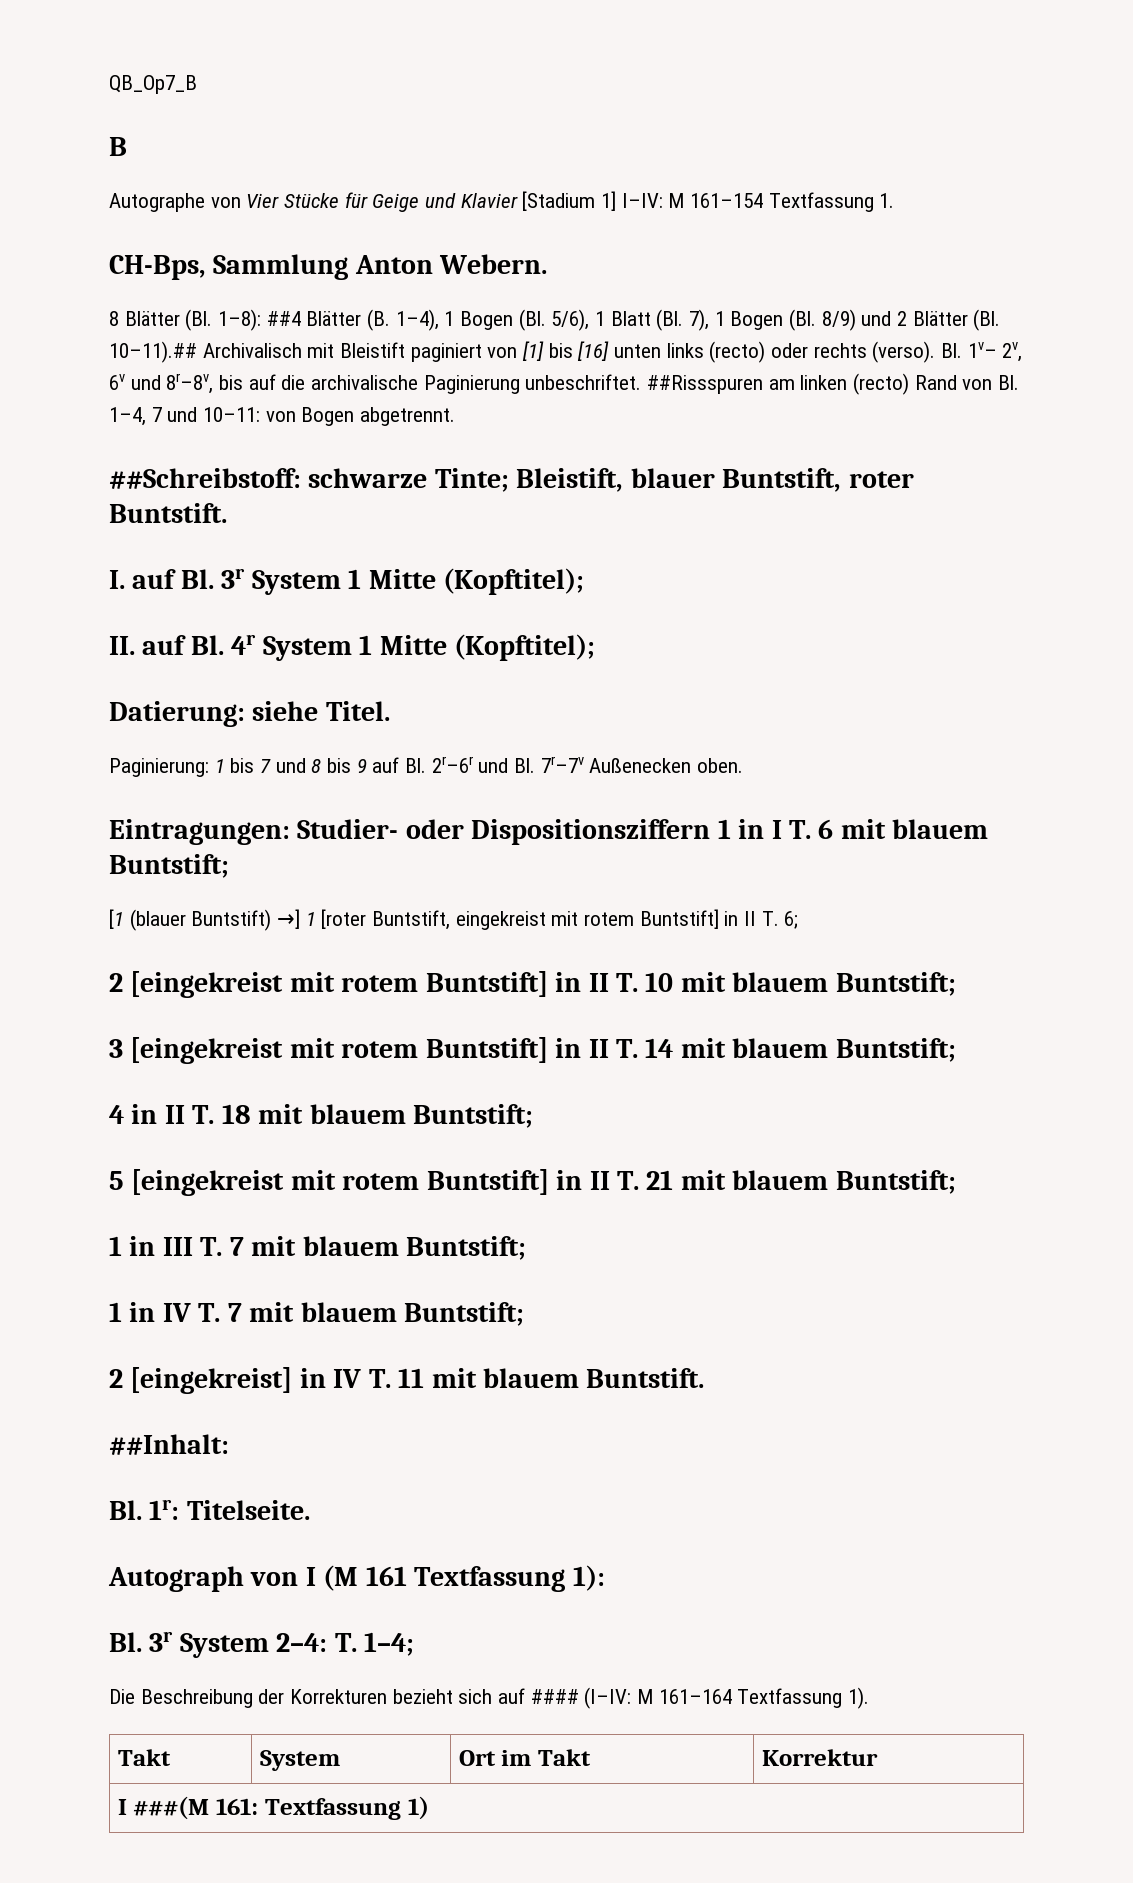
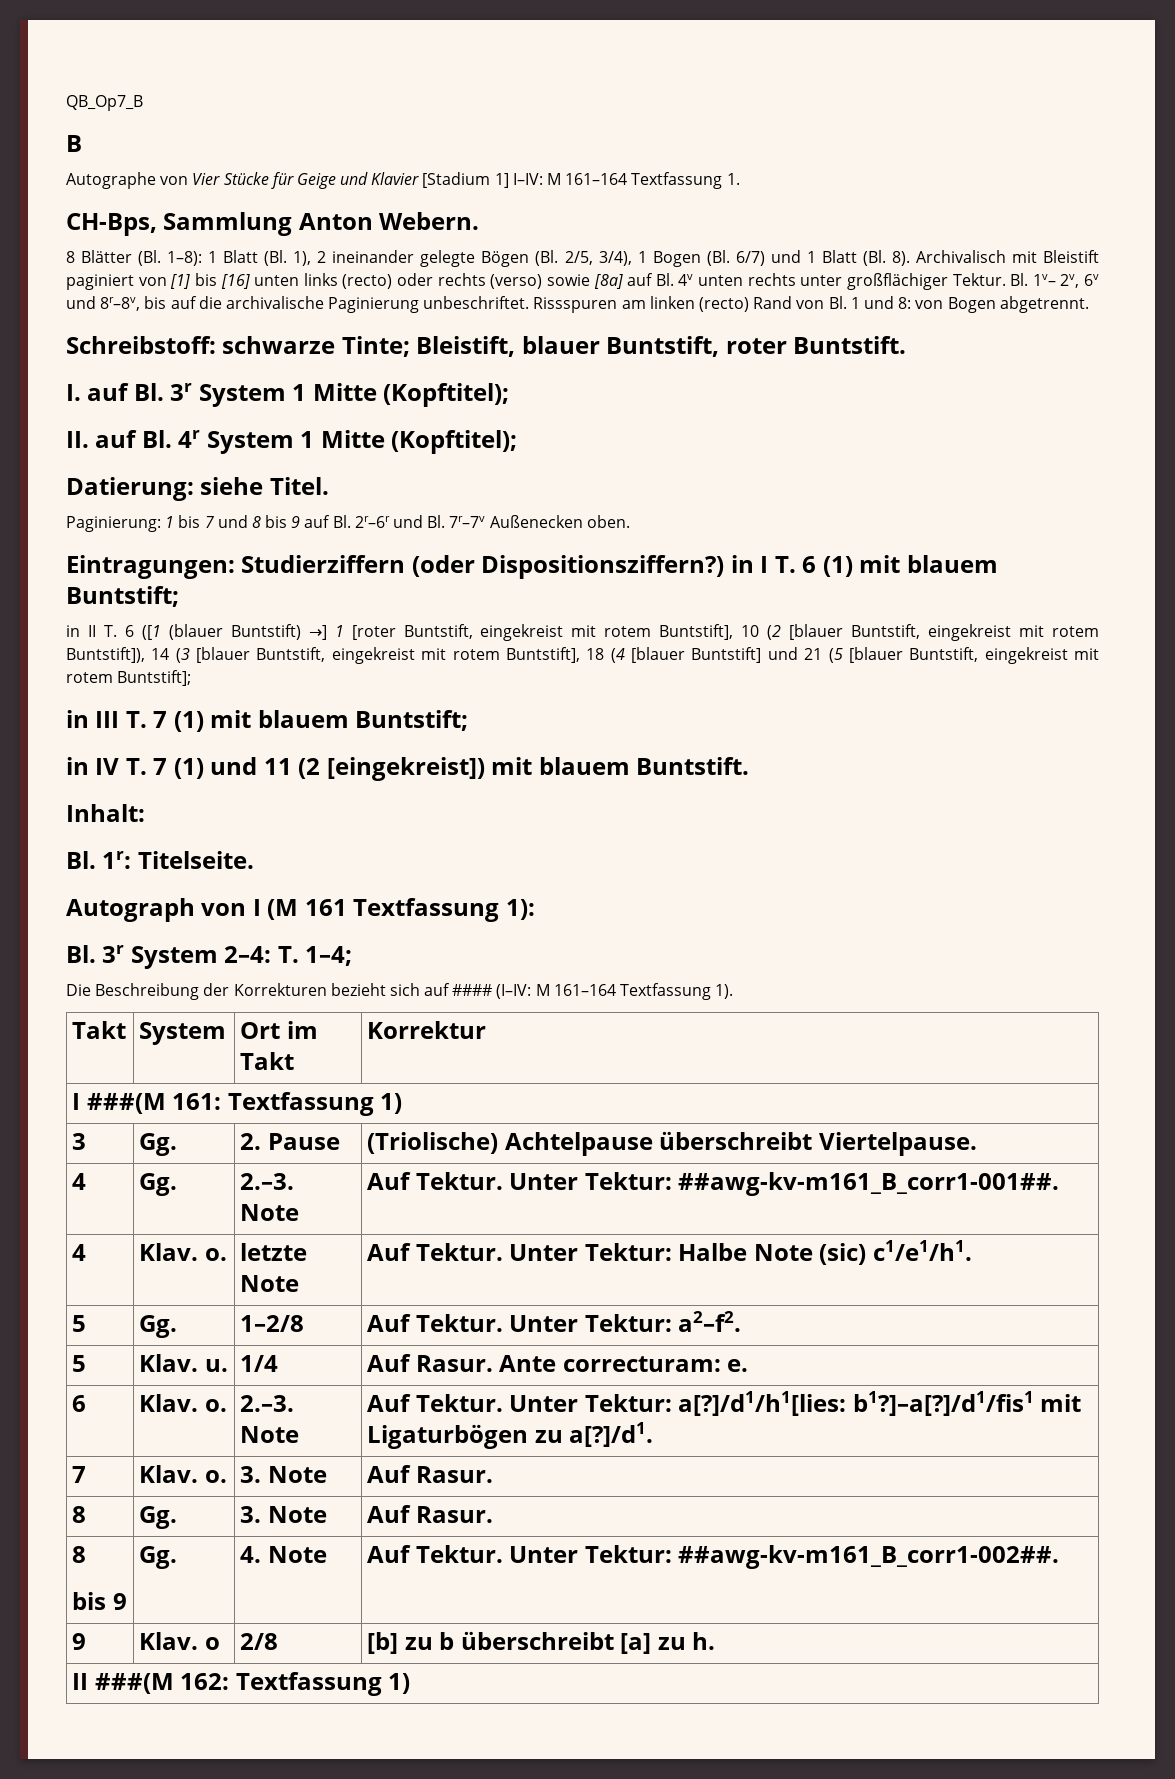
[690,193,764,208] 161–154 -> [565,173,628,185] 161–164
[266,309,1001,331] [109,341,197,363] ##4 Blätter (B. 1–4), 1 Bogen (Bl. 5/6), 1 Blatt (Bl. 7), 1 Bogen (Bl. 8/9) und 2 Blätter (Bl. 10–11).## -> [208,250,910,267] 1 Blatt (Bl. 1), 2 ineinander gelegte Bögen (Bl. 2/5, 3/4), 1 Bogen (Bl. 6/7) und 1 Blatt (Bl. 8).
[872,341,936,363] (verso). -> [490,273,1006,290] (verso) sowie [8a] auf Bl. 4v unten rechts unter großflächiger Tektur.
[647,375,764,394] ##Rissspuren -> [533,297,618,313] Rissspuren
[109,407,261,426] 1–4, 7 und 10–11: -> [850,296,912,309] 1 und 8:
[109,468,301,489] ##Schreibstoff: -> [66,336,216,354] Schreibstoff:
[297,819,731,845] Studier- oder Dispositionsziffern 1 -> [241,555,725,579] Studierziffern (oder Dispositionsziffern?)
[840,819,989,839] [109,854,229,878] [109,909,124,929] mit blauem Buntstift; // [1 -> [822,555,998,577] [66,586,179,607] [66,625,161,640] (1) mit blauem Buntstift; // in II T. 6 ([1
[639,909,799,929] [109,971,956,998] [109,1037,956,1064] [109,1104,533,1128] [109,1169,956,1196] [109,1236,526,1260] [109,1302,524,1326] [109,1367,425,1394] Buntstift] in II T. 6; // 2 [eingekreist mit rotem Buntstift] in II T. 10 mit blauem Buntstift; // 3 [eingekreist mit rotem Buntstift] in II T. 14 mit blauem Buntstift; // 4 in II T. 18 mit blauem Buntstift; // 5 [eingekreist mit rotem Buntstift] in II T. 21 mit blauem Buntstift; // 1 in III T. 7 mit blauem Buntstift; // 1 in IV T. 7 mit blauem Buntstift; // 2 [eingekreist] in IV T. 11 -> [659,624,1099,641] [66,647,1099,664] [66,670,192,686] [66,710,469,732] [66,757,485,781] Buntstift], 10 (2 [blauer Buntstift, eingekreist mit rotem Buntstift]), 14 (3 [blauer Buntstift, eingekreist mit rotem Buntstift], 18 (4 [blauer Buntstift] und 21 (5 [blauer Buntstift, eingekreist mit rotem Buntstift]; // in III T. 7 (1) mit blauem Buntstift; // in IV T. 7 (1) und 11 (2 [eingekreist])
[109,1434,229,1455] ##Inhalt: -> [66,804,145,822] Inhalt:
(429, 1808) none -> [72,1133,87,1150] [139,1133,178,1156] [240,1133,340,1150] [367,1131,977,1156] [72,1173,87,1190] [139,1173,178,1196] [240,1173,295,1190] [240,1204,300,1221] [367,1172,1060,1196] [72,1244,87,1261] [139,1243,227,1261] [240,1243,308,1261] [240,1275,300,1292] [367,1240,972,1265] [72,1315,87,1332] [139,1315,178,1338] [240,1315,305,1332] [367,1311,742,1332] [72,1355,87,1372] [139,1354,228,1372] [240,1355,279,1372] [367,1354,749,1372] [72,1395,87,1412] [139,1394,227,1412] [240,1395,295,1412] [240,1426,300,1443] [367,1391,1082,1416] [367,1422,654,1449] [72,1466,87,1483] [139,1465,227,1483] [240,1466,327,1483] [367,1465,493,1483] [72,1506,87,1523] [139,1506,178,1529] [240,1506,327,1523] [367,1505,493,1523] [72,1546,87,1563] [72,1592,127,1610] [139,1546,178,1569] [240,1546,327,1563] [367,1545,1060,1569] [72,1633,87,1650] [139,1632,220,1650] [240,1633,279,1650] [367,1631,716,1654] [72,1672,411,1696] // 3 | Gg. | 2. Pause | (Triolische) Achtelpause überschreibt Viertelpause. // 4 | Gg. | 2.–3. Note | Auf Tektur. Unter Tektur: ##awg-kv-m161_B_corr1-001##. // 4 | Klav. o. | letzte Note | Auf Tektur. Unter Tektur: Halbe Note (sic) c1/e1/h1. // 5 | Gg. | 1–2/8 | Auf Tektur. Unter Tektur: a2–f2. // 5 | Klav. u. | 1/4 | Auf Rasur. Ante correcturam: e. // 6 | Klav. o. | 2.–3. Note | Auf Tektur. Unter Tektur: a[?]/d1/h1[lies: b1?]–a[?]/d1/fis1 mit Ligaturbögen zu a[?]/d1. // 7 | Klav. o. | 3. Note | Auf Rasur. // 8 | Gg. | 3. Note | Auf Rasur. // 8 // bis 9 | Gg. | 4. Note | Auf Tektur. Unter Tektur: ##awg-kv-m161_B_corr1-002##. // 9 | Klav. o | 2/8 | [b] zu b überschreibt [a] zu h. // II ###(M 162: Textfassung 1)

